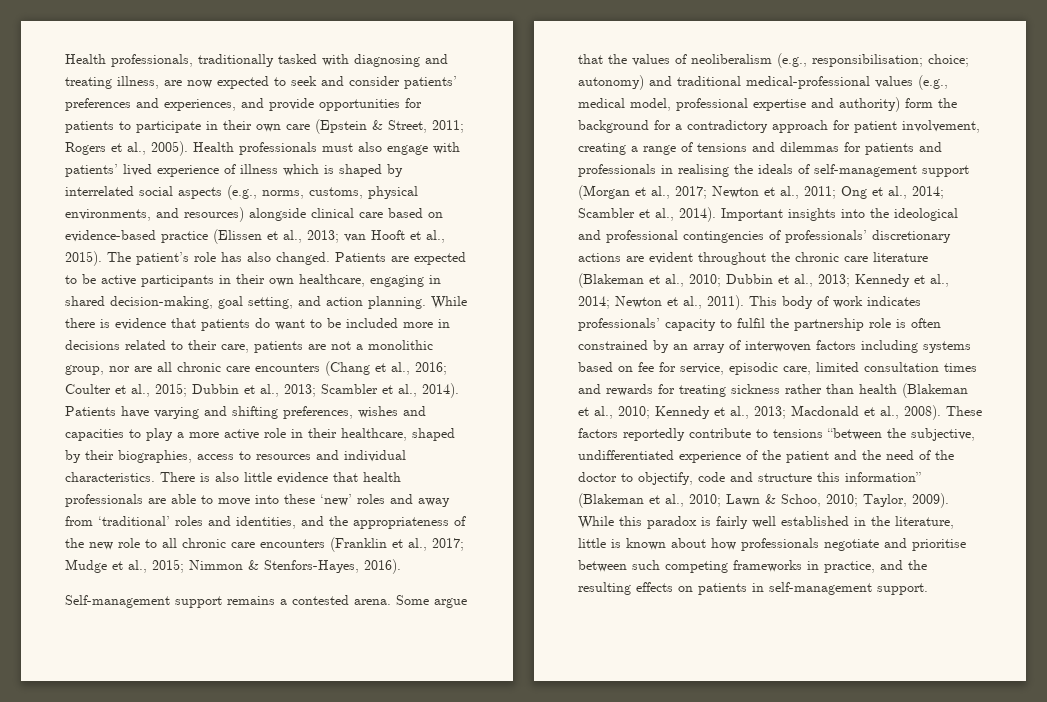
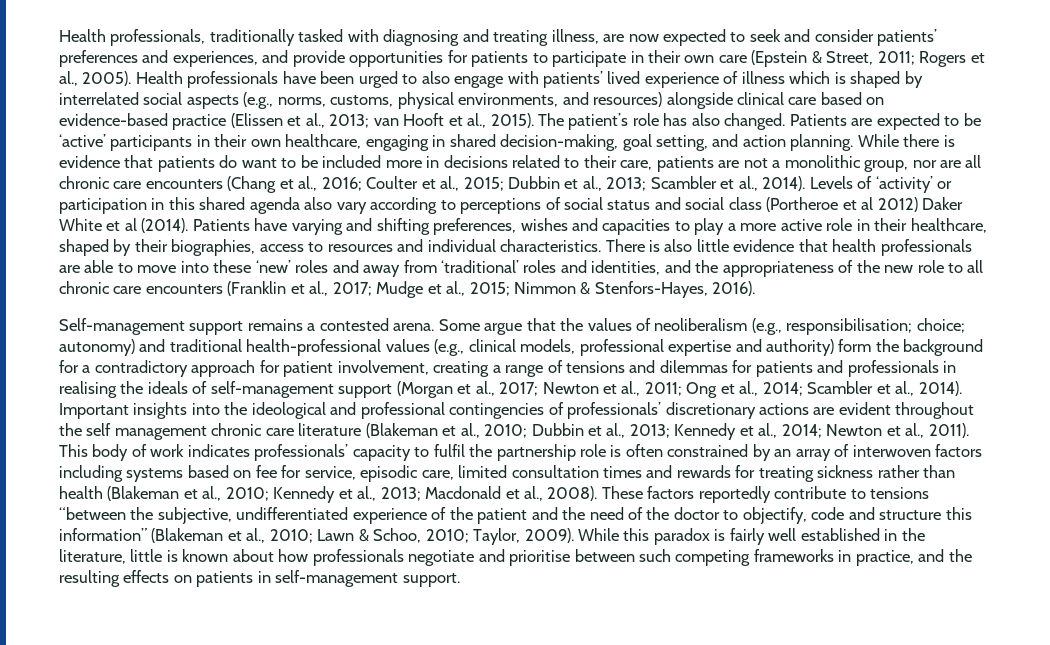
[322,143,353,152] must -> [282,71,418,88] have been urged to
[101,275,136,286] active -> [59,134,106,147] ‘active’
(459, 390) none -> [809,176,952,193] [59,197,964,214] [59,218,189,233] Levels of ‘activity’ or participation in this shared agenda also vary according to perceptions of social status and social class (Portheroe et al 2012) Daker White et al (2014).
[746,76,870,89] medical-professional -> [246,339,382,356] health-professional
[578,98,671,111] medical model, -> [468,339,576,354] clinical models,
(790, 257) none -> [86,423,207,440] self management

